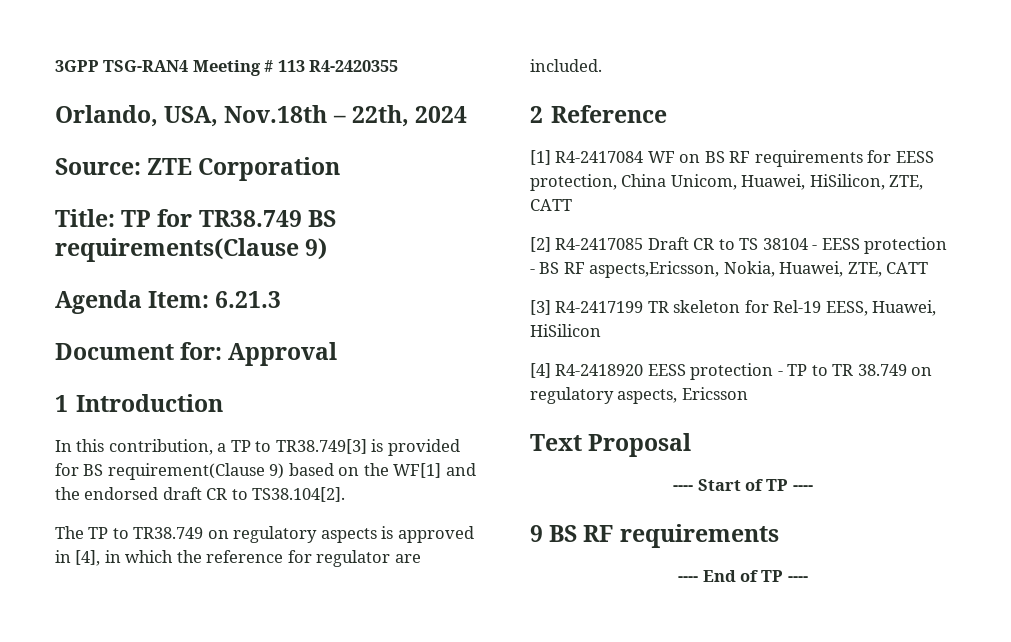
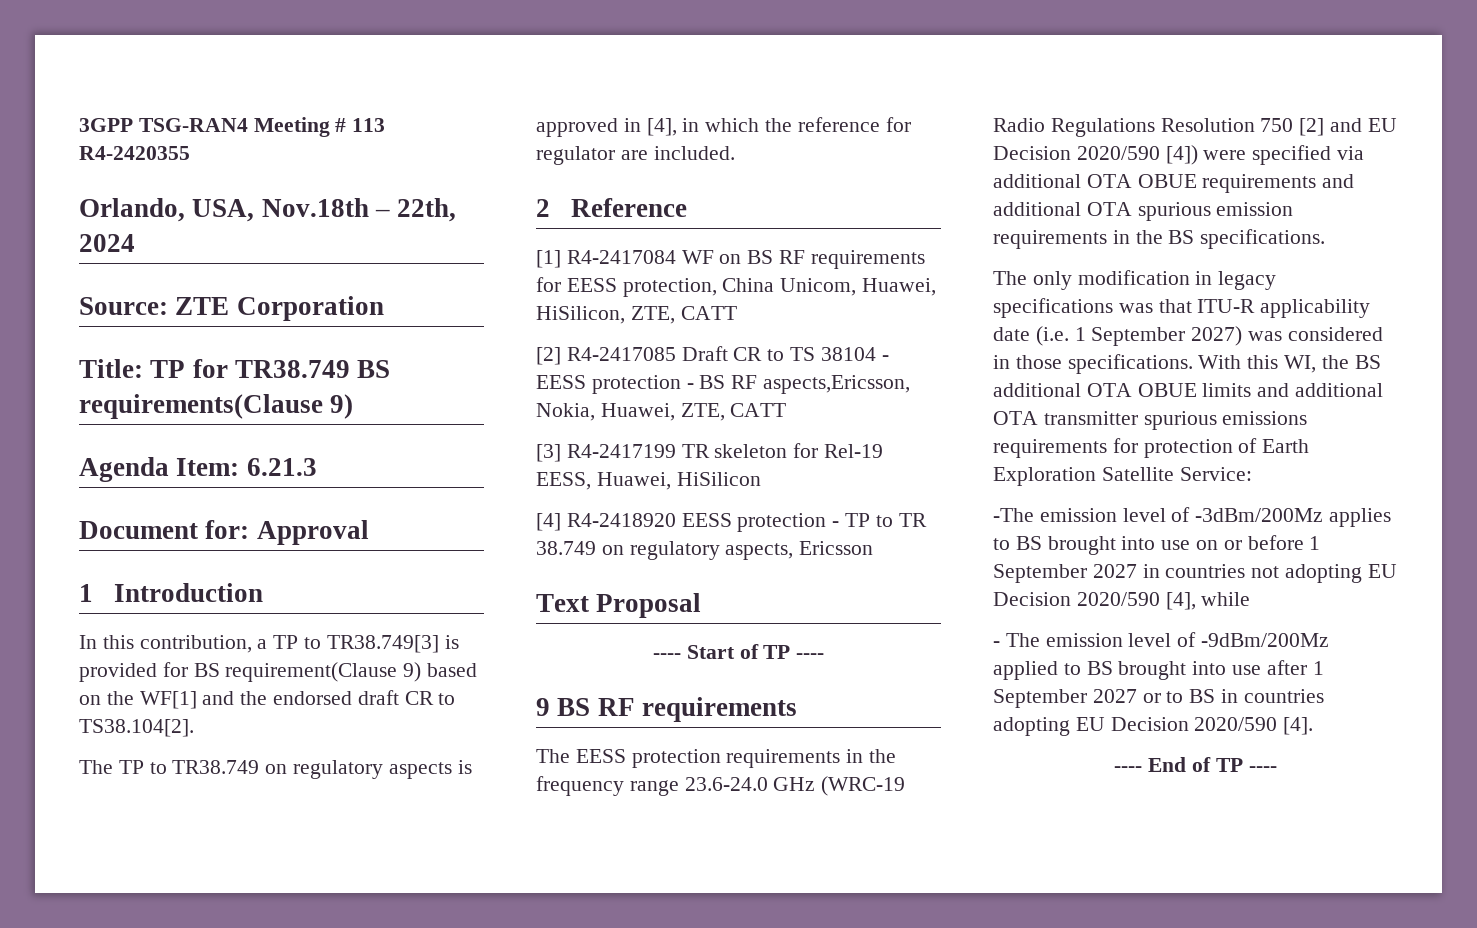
(779, 536) none -> [536,749,897,768] [536,776,906,796] [993,118,1397,137] [993,145,1365,165] [993,174,1355,193] [993,202,1294,221] [993,229,1326,249] [993,270,1277,290] [993,298,1371,318] [993,326,1383,346] [993,354,1381,374] [993,383,1384,397] [993,411,1308,430] [993,438,1310,458] [993,467,1252,486] [993,507,1392,527] [993,535,1321,555] [993,564,1397,583] [993,592,1251,610] [993,632,1330,647] [993,660,1324,680] [993,689,1324,708] [993,717,1314,736] // The EESS protection requirements in the frequency range 23.6-24.0 GHz (WRC-19 Radio Regulations Resolution 750 [2] and EU Decision 2020/590 [4]) were specified via additional OTA OBUE requirements and additional OTA spurious emission requirements in the BS specifications. // The only modification in legacy specifications was that ITU-R applicability date (i.e. 1 September 2027) was considered in those specifications. With this WI, the BS additional OTA OBUE limits and additional OTA transmitter spurious emissions requirements for protection of Earth Exploration Satellite Service: // -The emission level of -3dBm/200Mz applies to BS brought into use on or before 1 September 2027 in countries not adopting EU Decision 2020/590 [4], while // - The emission level of -9dBm/200Mz applied to BS brought into use after 1 September 2027 or to BS in countries adopting EU Decision 2020/590 [4].

